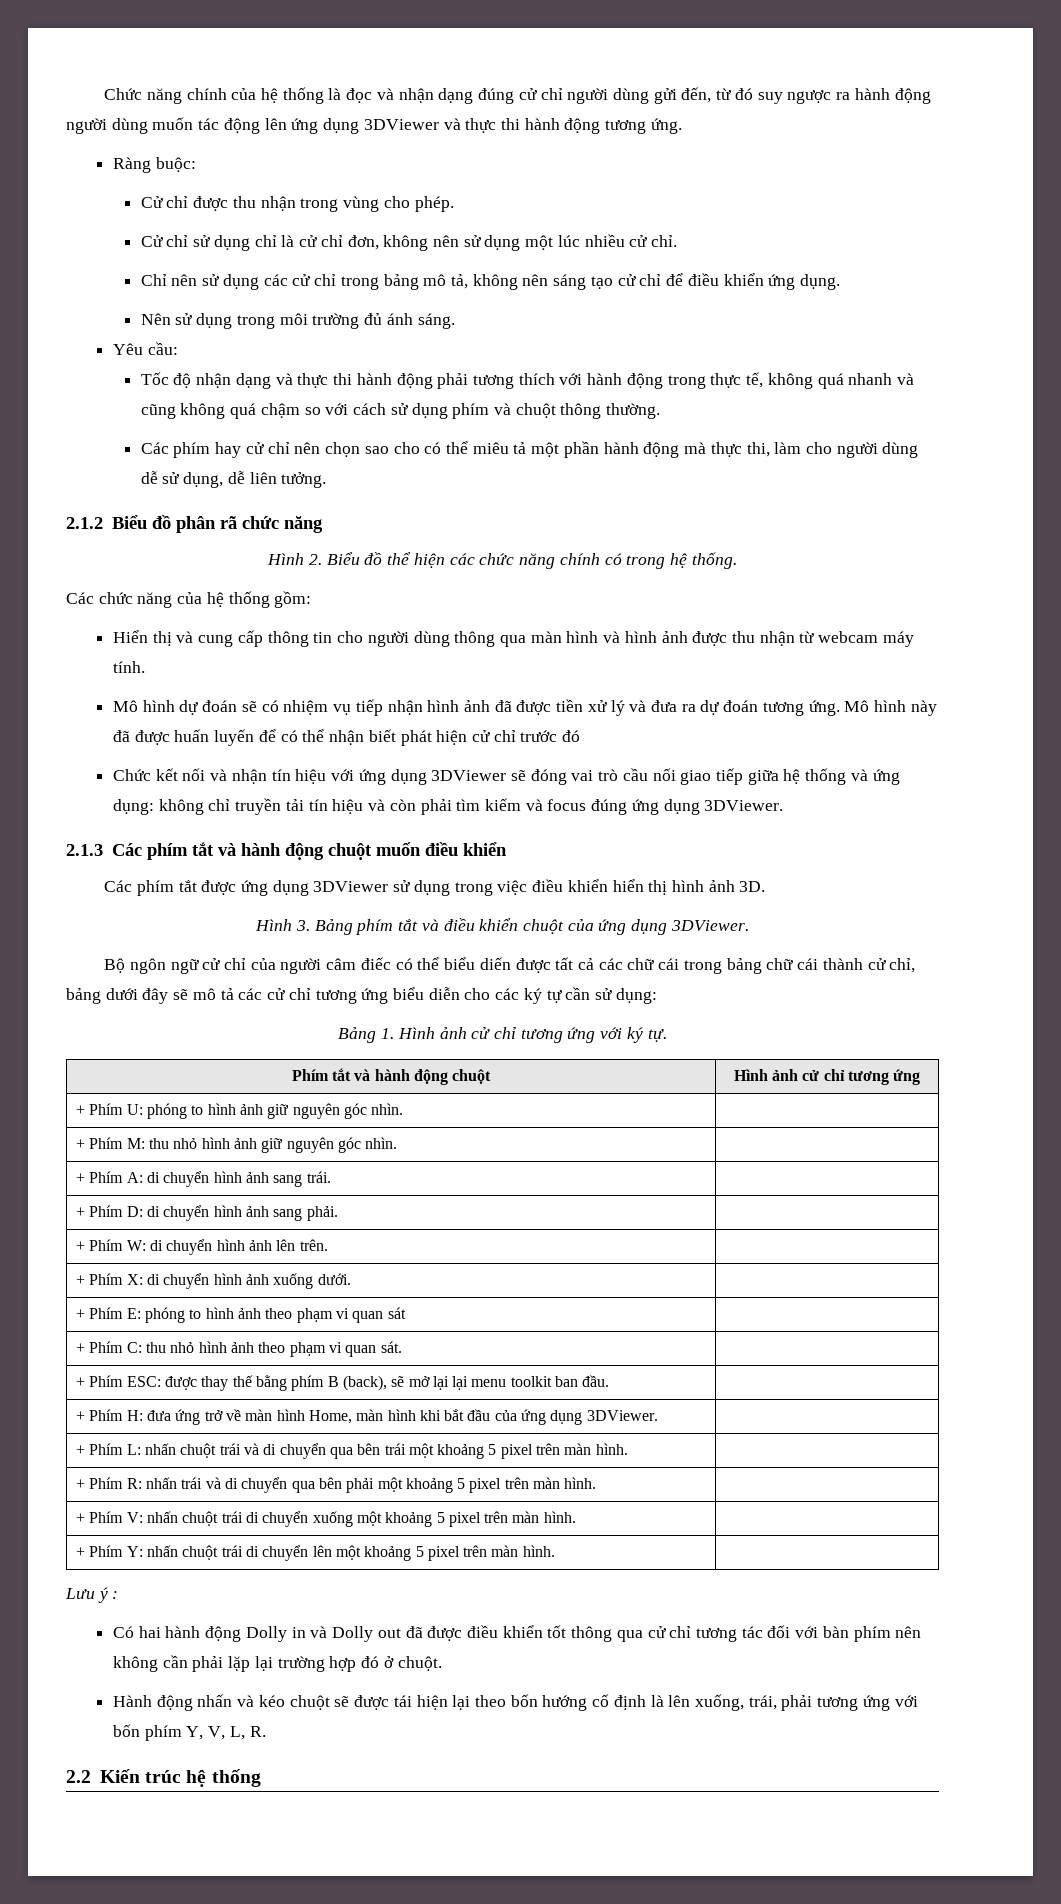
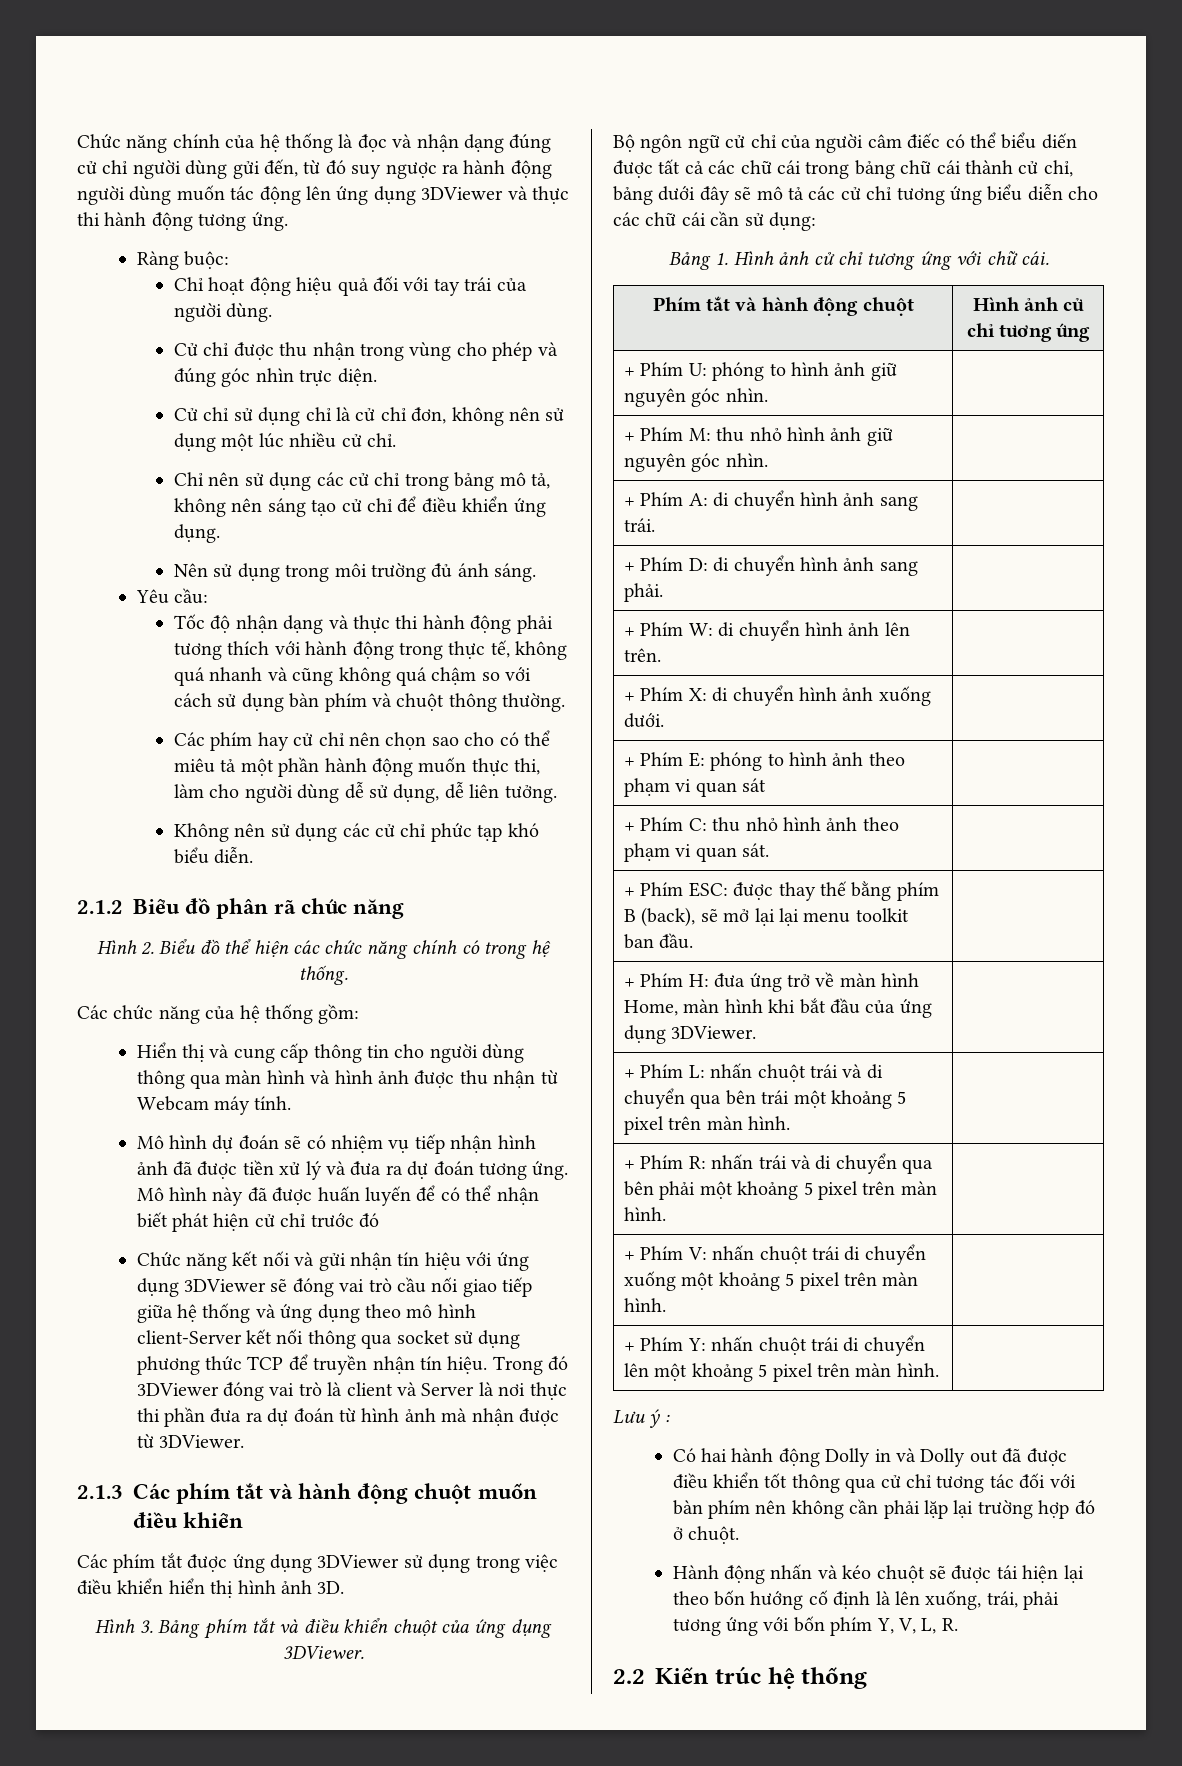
(196, 164) none -> [174,276,527,296] [174,303,273,322] // Chỉ hoạt động hiệu quả đối với tay trái của người dùng.
[414,196,454,212] phép. -> [492,342,558,361] [174,368,377,387] phép và đúng góc nhìn trực diện.
(448, 411) none -> [289,693,320,708] bàn
[684,442,707,454] mà -> [418,757,467,773] muốn
(327, 480) none -> [174,823,539,842] [174,846,254,864] // Không nên sử dụng các cử chỉ phức tạp khó biểu diễn.
[818,631,879,643] webcam -> [136,1096,209,1111] Webcam
(151, 775) none -> [185,1253,227,1271] năng
(228, 775) none -> [318,1253,346,1271] gửi
[112,798,700,815] dụng: không chỉ truyền tải tín hiệu và còn phải tìm kiếm và focus đúng ứng dụng -> [317,1304,476,1323] [136,1329,521,1349] [136,1354,569,1375] [136,1382,567,1401] [136,1407,559,1427] [136,1434,154,1449] dụng theo mô hình client-Server kết nối thông qua socket sử dụng phương thức TCP để truyền nhận tín hiệu. Trong đó 3DViewer đóng vai trò là client và Server là nơi thực thi phần đưa ra dự đoán từ hình ảnh mà nhận được từ
[523,988,562,1004] ký tự -> [645,212,706,227] chữ cái
[626,1027,667,1043] ký tự. -> [986,251,1049,265] chữ cái.

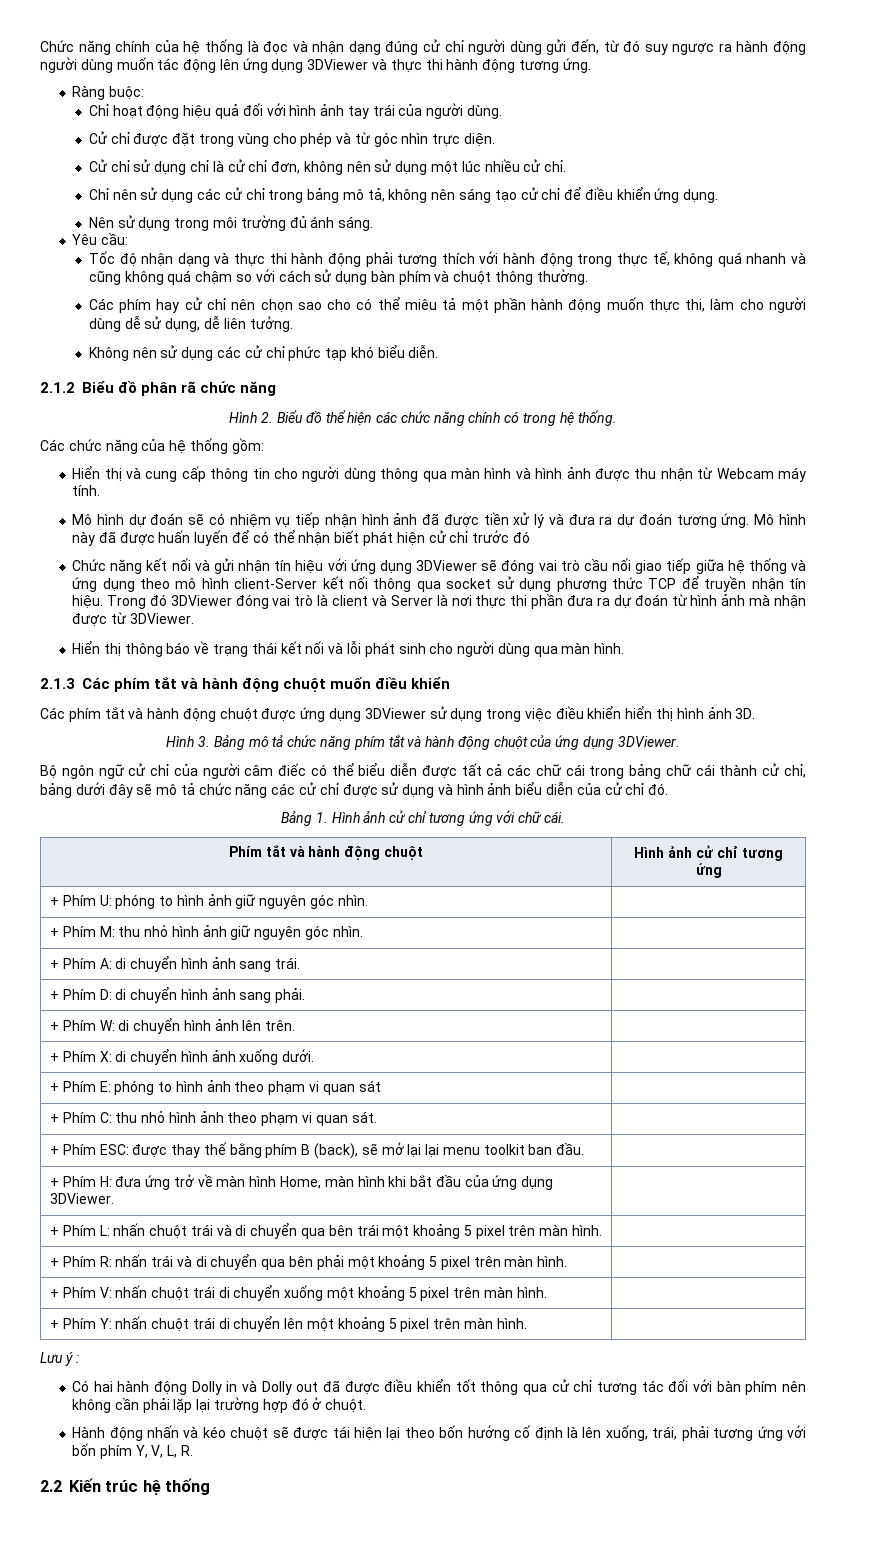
(430, 284) none -> [289,104,345,116] hình ảnh
[279,342,355,360] thu nhận -> [172,132,196,147] đặt
[174,368,217,387] đúng -> [354,132,371,144] từ
(244, 1441) none -> [72,640,625,657] // Hiển thị thông báo về trạng thái kết nối và lỗi phát sinh cho người dùng qua màn hình.
(183, 1560) none -> [128,707,258,722] và hành động chuột
[203,1618,389,1639] phím tắt và điều khiển -> [248,734,490,750] mô tả chức năng phím tắt và hành động
[1041,133,1077,149] diến -> [390,762,418,776] diễn
[808,183,1099,205] [613,211,816,231] các cử chỉ tương ứng biểu diễn cho các chữ cái cần sử dụng: -> [198,781,669,798] chức năng các cử chỉ được sử dụng và hình ảnh biểu diễn của cử chỉ đó.

